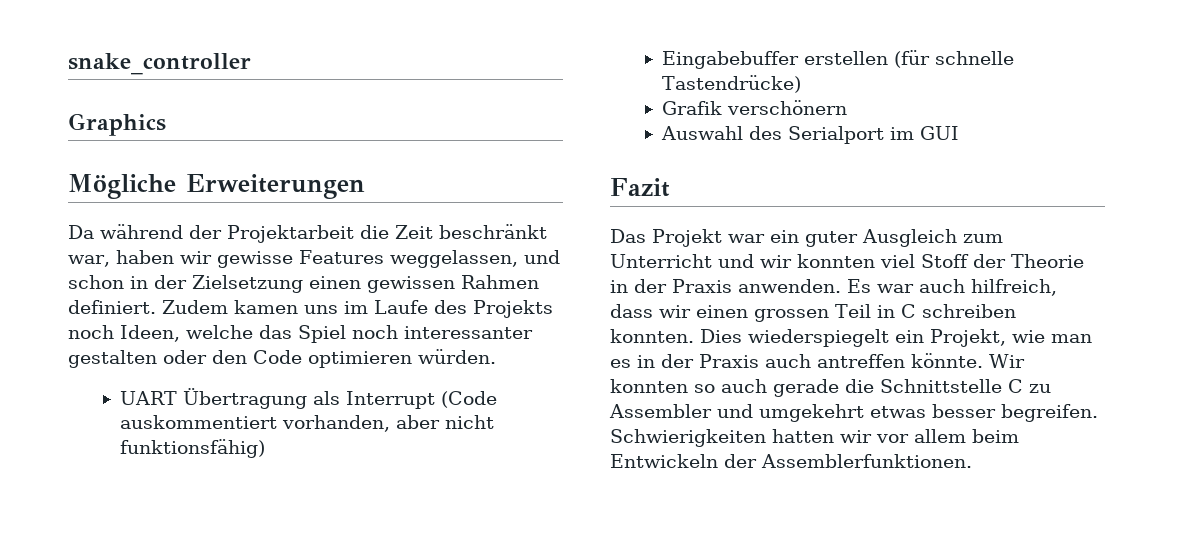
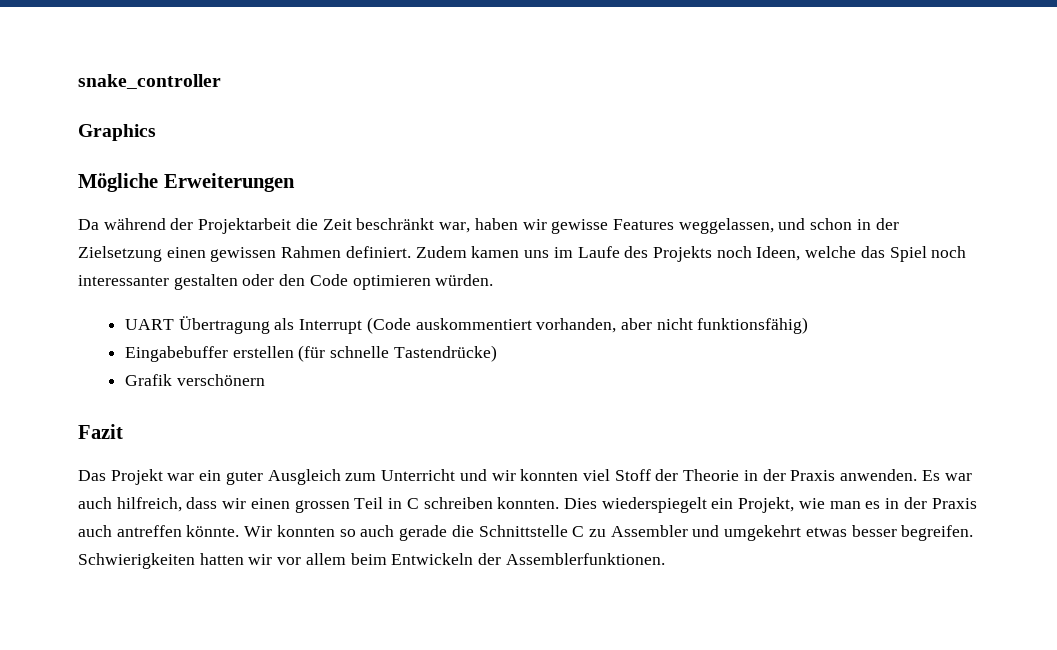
[661,126,960,144] // Auswahl des Serialport im GUI -> (265, 380) none

